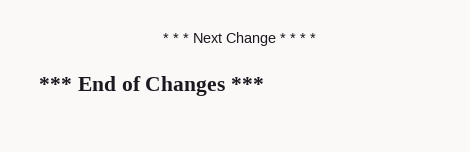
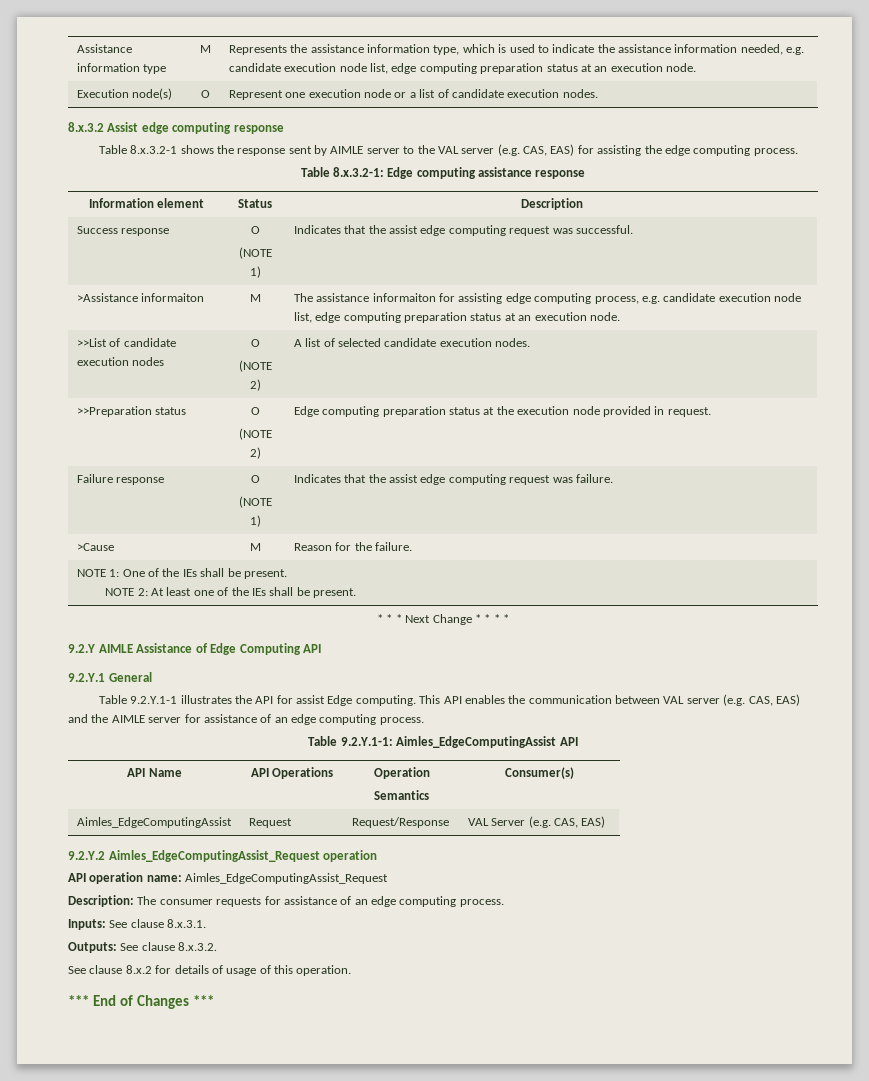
(163, 38) none -> [76,44,132,53] [76,63,167,74] [200,45,211,53] [228,44,805,55] [228,63,697,74] [76,88,173,100] [201,90,210,98] [228,89,598,100] [68,122,284,134] [98,144,798,156] [300,167,586,179] [88,198,205,208] [238,199,272,208] [520,198,583,210] [76,226,170,236] [250,226,260,234] [238,247,272,259] [249,266,261,278] [293,225,633,236] [76,293,205,302] [249,294,261,302] [293,293,802,304] [293,312,620,323] [76,338,176,347] [76,357,165,366] [250,339,260,347] [238,360,272,372] [249,379,261,391] [293,338,531,347] [76,406,187,417] [250,407,260,415] [238,428,272,440] [249,447,261,459] [293,406,711,417] [76,474,165,485] [250,475,260,483] [238,496,272,508] [249,515,261,527] [293,474,613,485] [76,543,114,551] [249,543,261,551] [293,542,413,551] [76,568,287,579] [105,587,357,598] Assistance information type | M | Represents the assistance information type, which is used to indicate the assistance information needed, e.g. candidate execution node list, edge computing preparation status at an execution node. // Execution node(s) | O | Represent one execution node or a list of candidate execution nodes. // 8.x.3.2 Assist edge computing response // Table 8.x.3.2-1 shows the response sent by AIMLE server to the VAL server (e.g. CAS, EAS) for assisting the edge computing process. // Table 8.x.3.2-1: Edge computing assistance response // Information element | Status | Description // Success response | O // (NOTE 1) | Indicates that the assist edge computing request was successful. // >Assistance informaiton | M | The assistance informaiton for assisting edge computing process, e.g. candidate execution node list, edge computing preparation status at an execution node. // >>List of candidate execution nodes | O // (NOTE 2) | A list of selected candidate execution nodes. // >>Preparation status | O // (NOTE 2) | Edge computing preparation status at the execution node provided in request. // Failure response | O // (NOTE 1) | Indicates that the assist edge computing request was failure. // >Cause | M | Reason for the failure. // NOTE 1: One of the IEs shall be present. // NOTE 2: At least one of the IEs shall be present. //
(316, 38) none -> [68,643,322,655] [68,672,152,682] [98,694,800,706] [68,714,424,725] [308,736,578,748] [127,768,182,777] [250,767,334,779] [373,767,430,779] [374,790,429,800] [505,767,574,779] [76,817,232,828] [248,818,292,828] [351,817,449,828] [467,816,606,828] [68,850,378,862] [68,872,389,884] [68,895,504,907] [68,919,207,930] [68,942,218,953] [68,965,352,976] // 9.2.Y AIMLE Assistance of Edge Computing API // 9.2.Y.1 General // Table 9.2.Y.1-1 illustrates the API for assist Edge computing. This API enables the communication between VAL server (e.g. CAS, EAS) and the AIMLE server for assistance of an edge computing process. // Table 9.2.Y.1-1: Aimles_EdgeComputingAssist API // API Name | API Operations | Operation // Semantics | Consumer(s) // Aimles_EdgeComputingAssist | Request | Request/Response | VAL Server (e.g. CAS, EAS) // 9.2.Y.2 Aimles_EdgeComputingAssist_Request operation // API operation name: Aimles_EdgeComputingAssist_Request // Description: The consumer requests for assistance of an edge computing process. // Inputs: See clause 8.x.3.1. // Outputs: See clause 8.x.3.2. // See clause 8.x.2 for details of usage of this operation.

